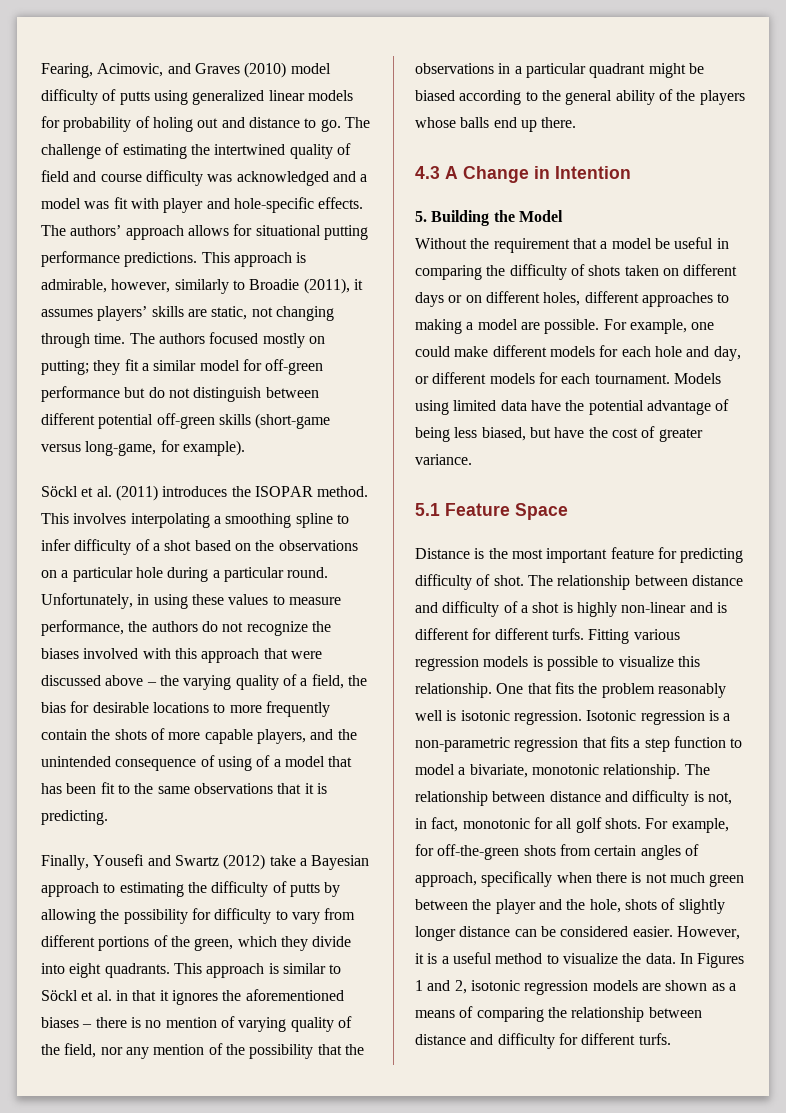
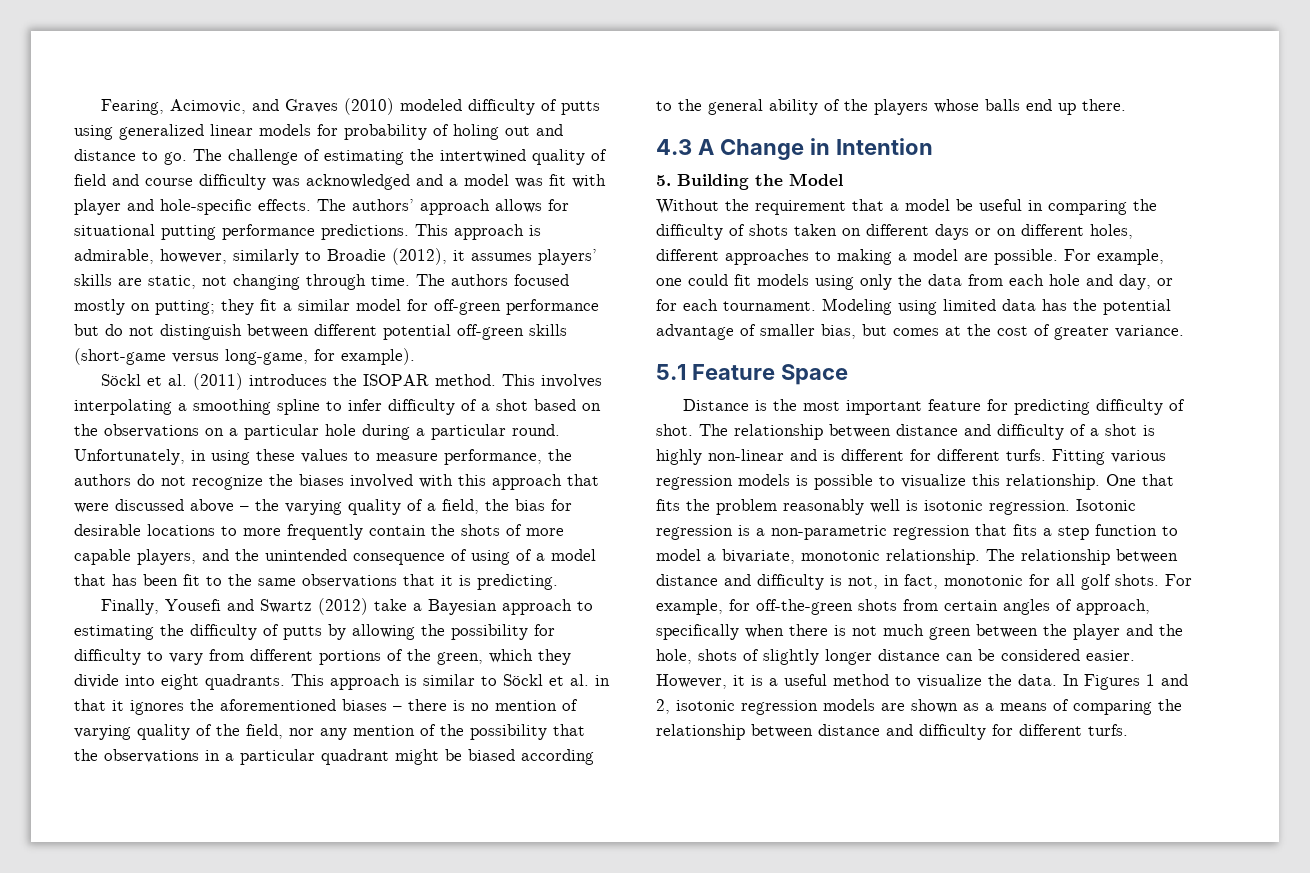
[290,63,331,74] model -> [399,99,462,111] modeled
[303,278,350,294] (2011), -> [392,248,447,265] (2012),
[454,345,619,357] make different models for -> [734,274,1003,290] fit models using only the data from
[432,372,535,384] different models -> (1173, 282) none
[673,373,721,384] Models -> [822,298,892,315] Modeling
[530,400,561,411] have -> [1042,299,1067,311] has
[415,427,585,442] being less biased, but have -> [760,324,961,339] smaller bias, but comes at

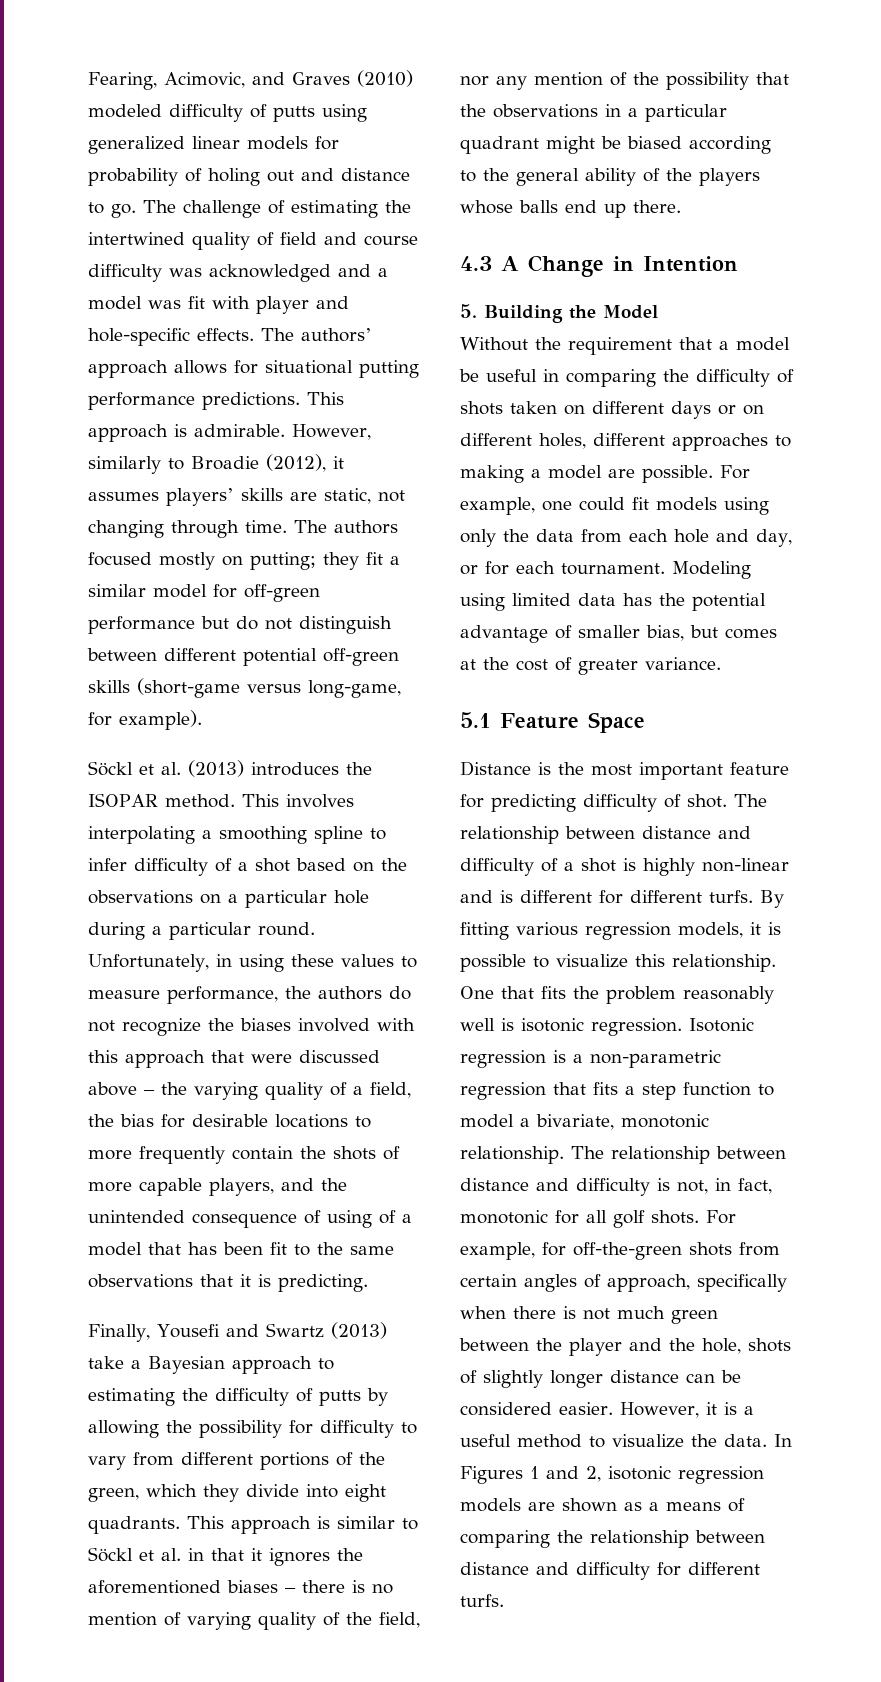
[74,249,227,264] admirable, however, -> [194,424,371,440] admirable. However,
[192,373,243,390] (2011) -> [188,760,244,777] (2013)
[317,598,368,615] (2012) -> [330,1322,387,1339] (2013)
[1052,449,1166,465] [656,474,790,490] Fitting various regression models -> [760,890,784,908] [460,922,761,940] By fitting various regression models, it

